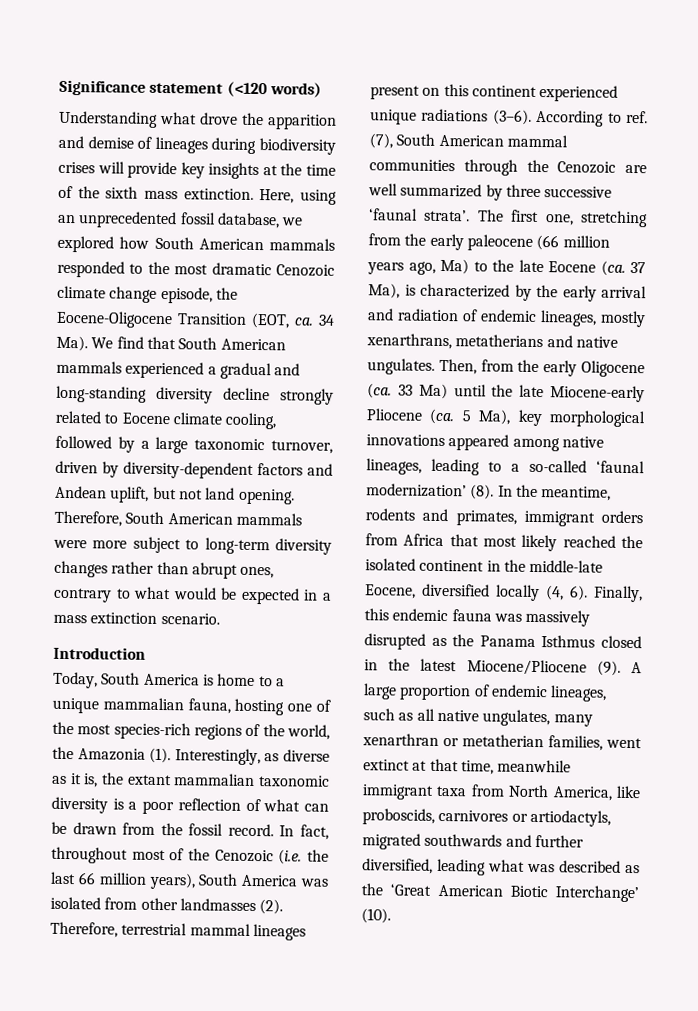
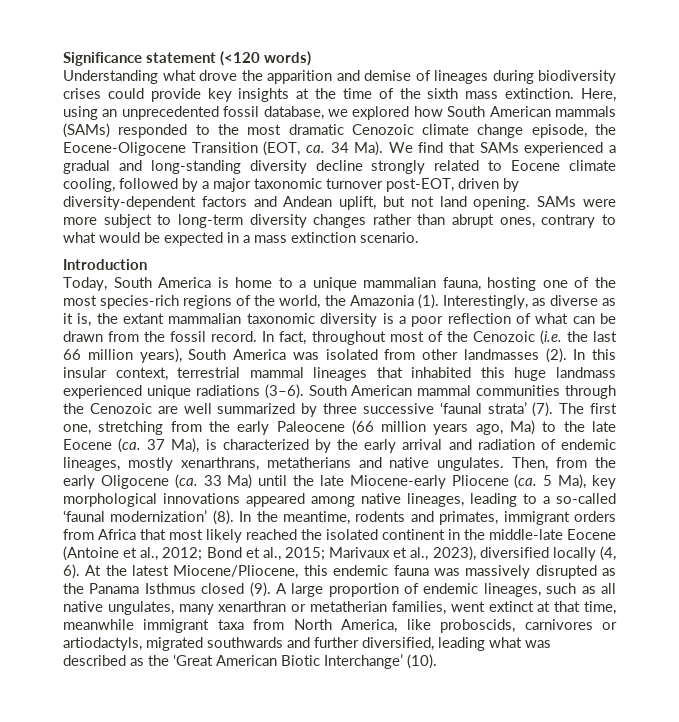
[97,161,125,174] will -> [107,88,144,99] could
(335, 244) none -> [63,123,110,138] (SAMs)
[178,337,286,351] [56,360,122,374] South American mammals -> [479,142,519,153] SAMs
[155,436,334,454] large taxonomic turnover, -> [213,178,454,192] major taxonomic turnover post-EOT,
[54,510,302,527] Therefore, South American mammals -> [537,196,577,207] SAMs
[50,921,306,941] [370,83,619,102] [370,108,648,127] [369,133,393,149] Therefore, terrestrial mammal lineages present on this continent experienced unique radiations (3–6). According to ref. (7), -> [573,349,616,360] [63,367,616,381] [63,384,304,399] In this insular context, terrestrial mammal lineages that inhabited this huge landmass experienced unique radiations (3–6).
[424,209,471,222] strata’. -> [487,402,554,417] strata’ (7).
[466,234,533,251] paleocene -> [276,421,345,432] Paleocene
[365,583,643,603] Eocene, diversified locally (4, 6). Finally, -> [567,529,616,540] [63,546,617,561] [63,564,299,579] Eocene (Antoine et al., 2012; Bond et al., 2015; Marivaux et al., 2023), diversified locally (4, 6). At the latest Miocene/Pliocene,
[364,658,587,676] in the latest Miocene/Pliocene -> (245, 588) none

